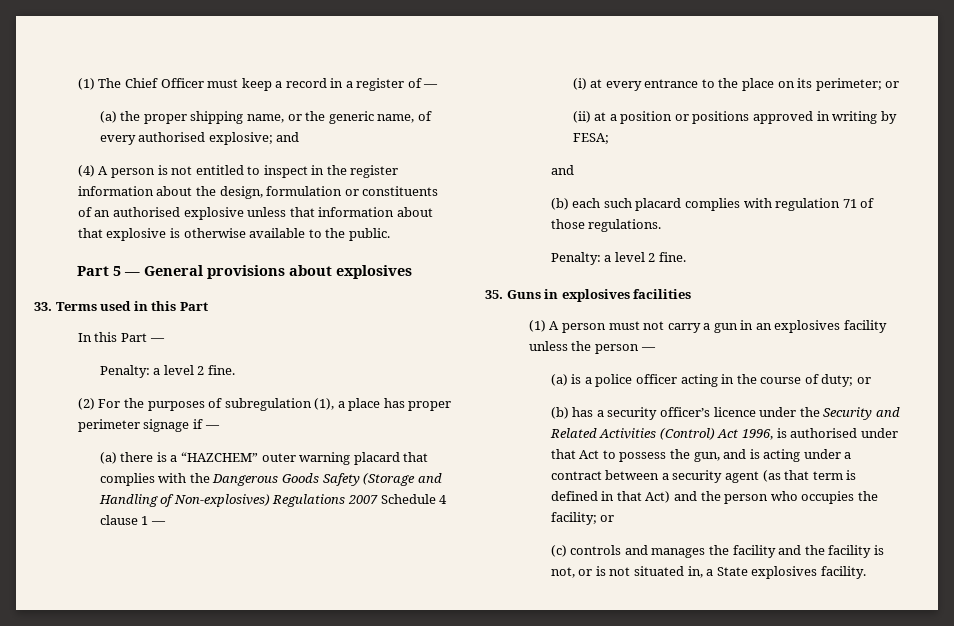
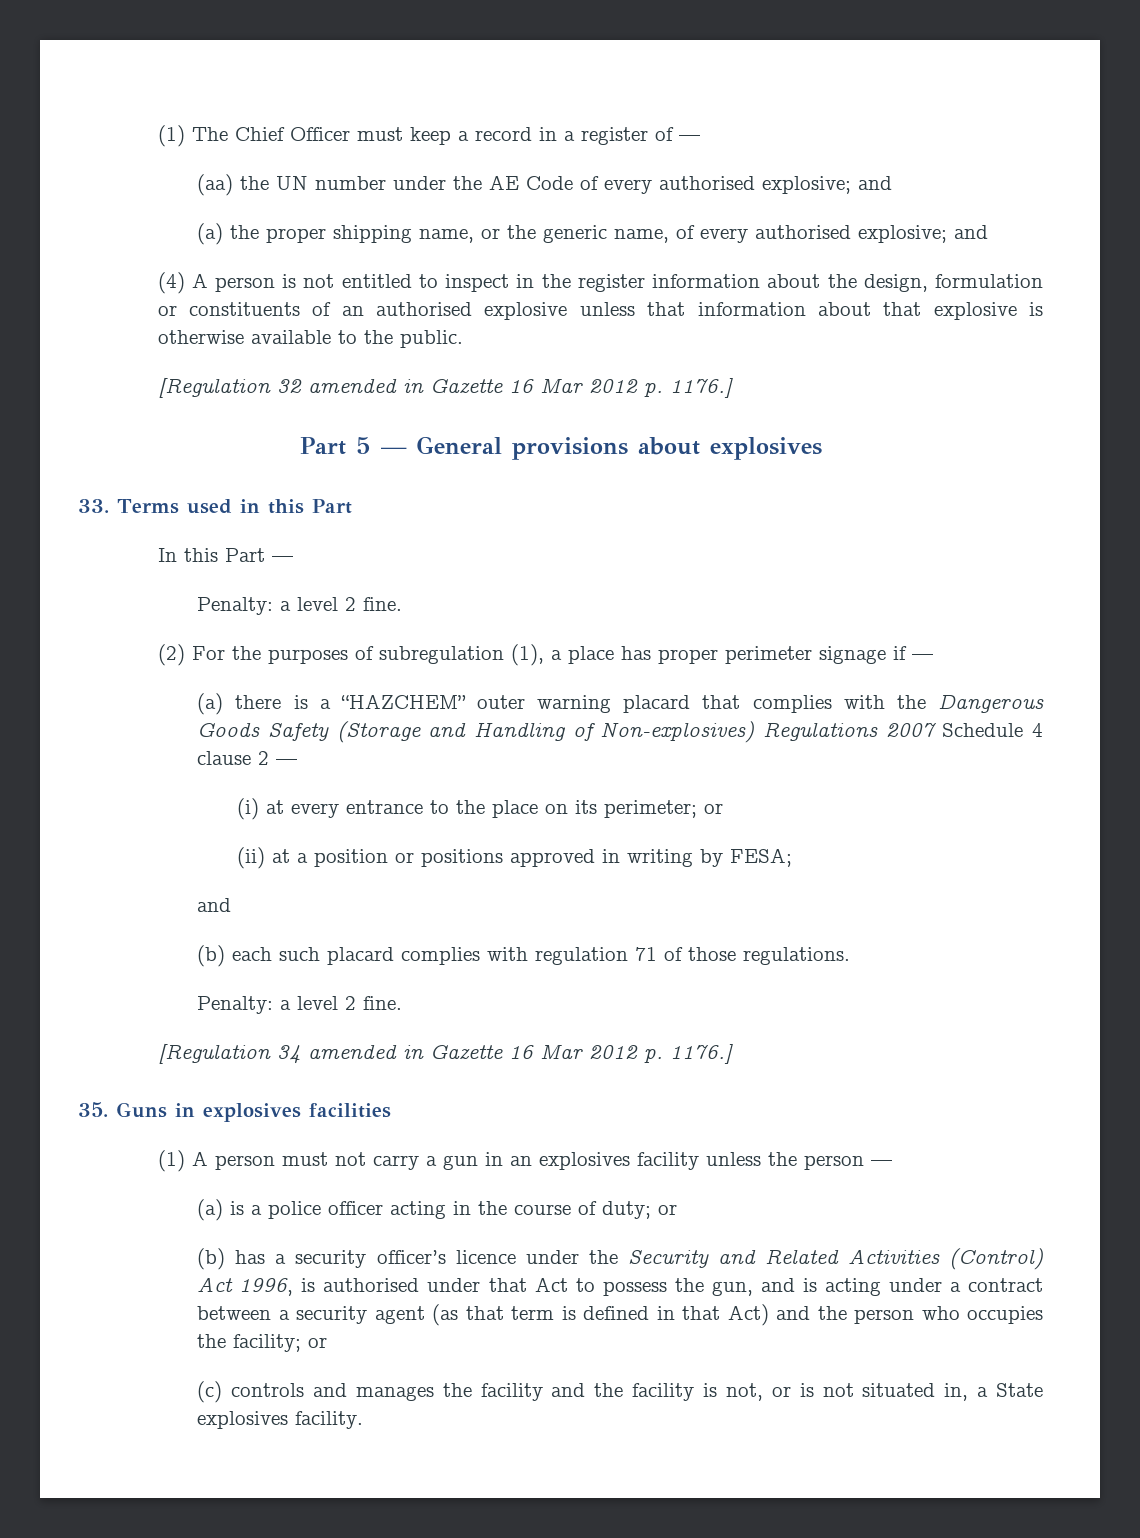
(439, 86) none -> [197,174,893,196] // (aa) the UN number under the AE Code of every authorised explosive; and
(390, 234) none -> [157,377,733,398] // [Regulation 32 amended in Gazette 16 Mar 2012 p. 1176.]
[141,516,149,525] 1 -> [258,751,270,765] 2
(686, 257) none -> [157,1043,733,1064] // [Regulation 34 amended in Gazette 16 Mar 2012 p. 1176.]

